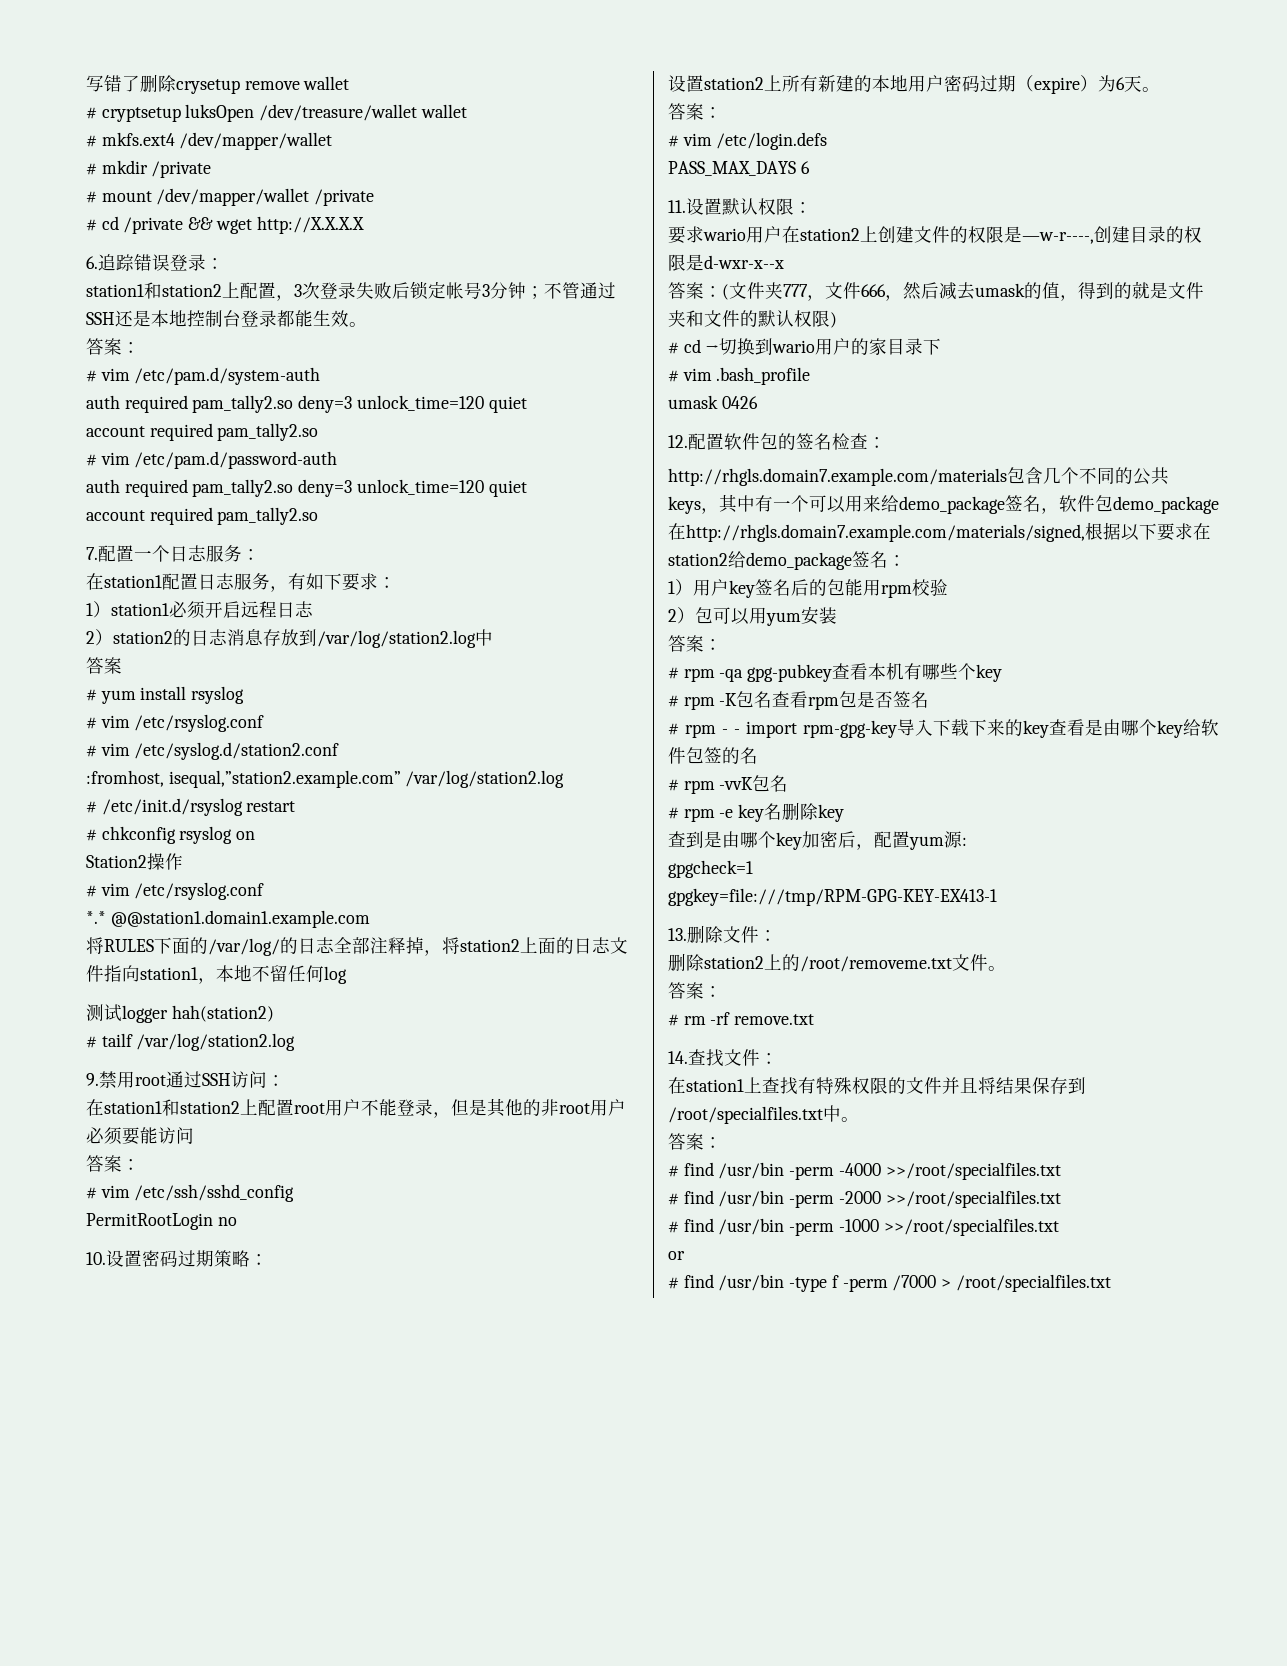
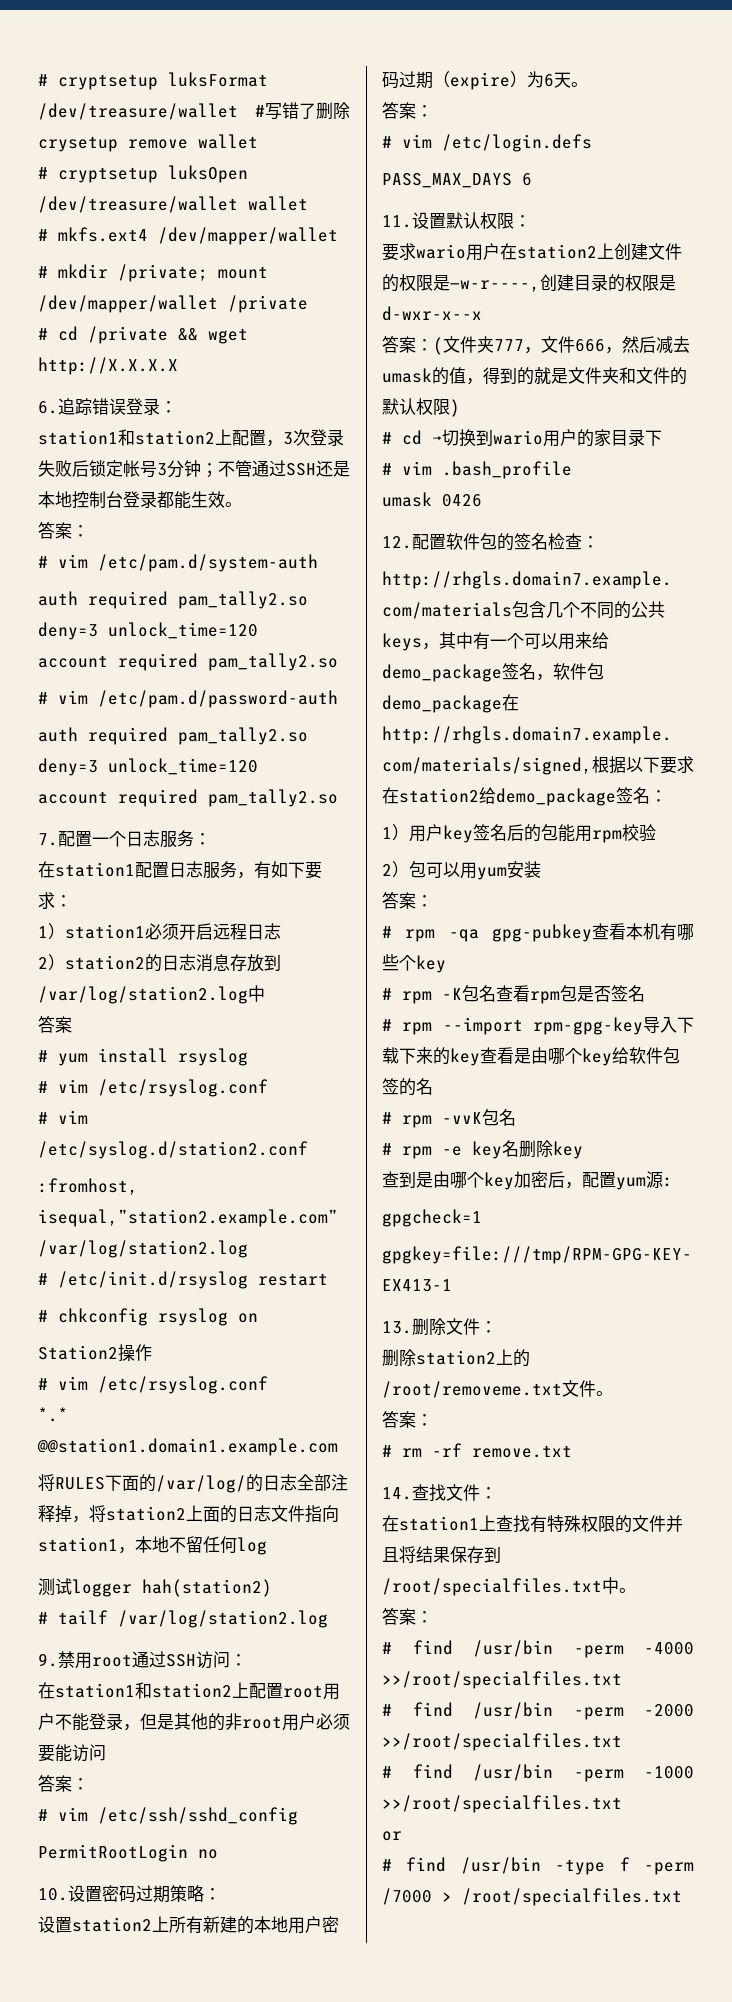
(86, 83) none -> [38,72,268,90] [38,103,265,120] # cryptsetup luksFormat /dev/treasure/wallet #
[151,161,212,178] [86,191,97,203] /private // # -> [118,264,208,282] /private;
[488,396,527,413] quiet -> (258, 630) none
[488,480,527,497] quiet -> (258, 766) none
[722,721,797,738] - - import -> [442,1017,523,1035] --import

